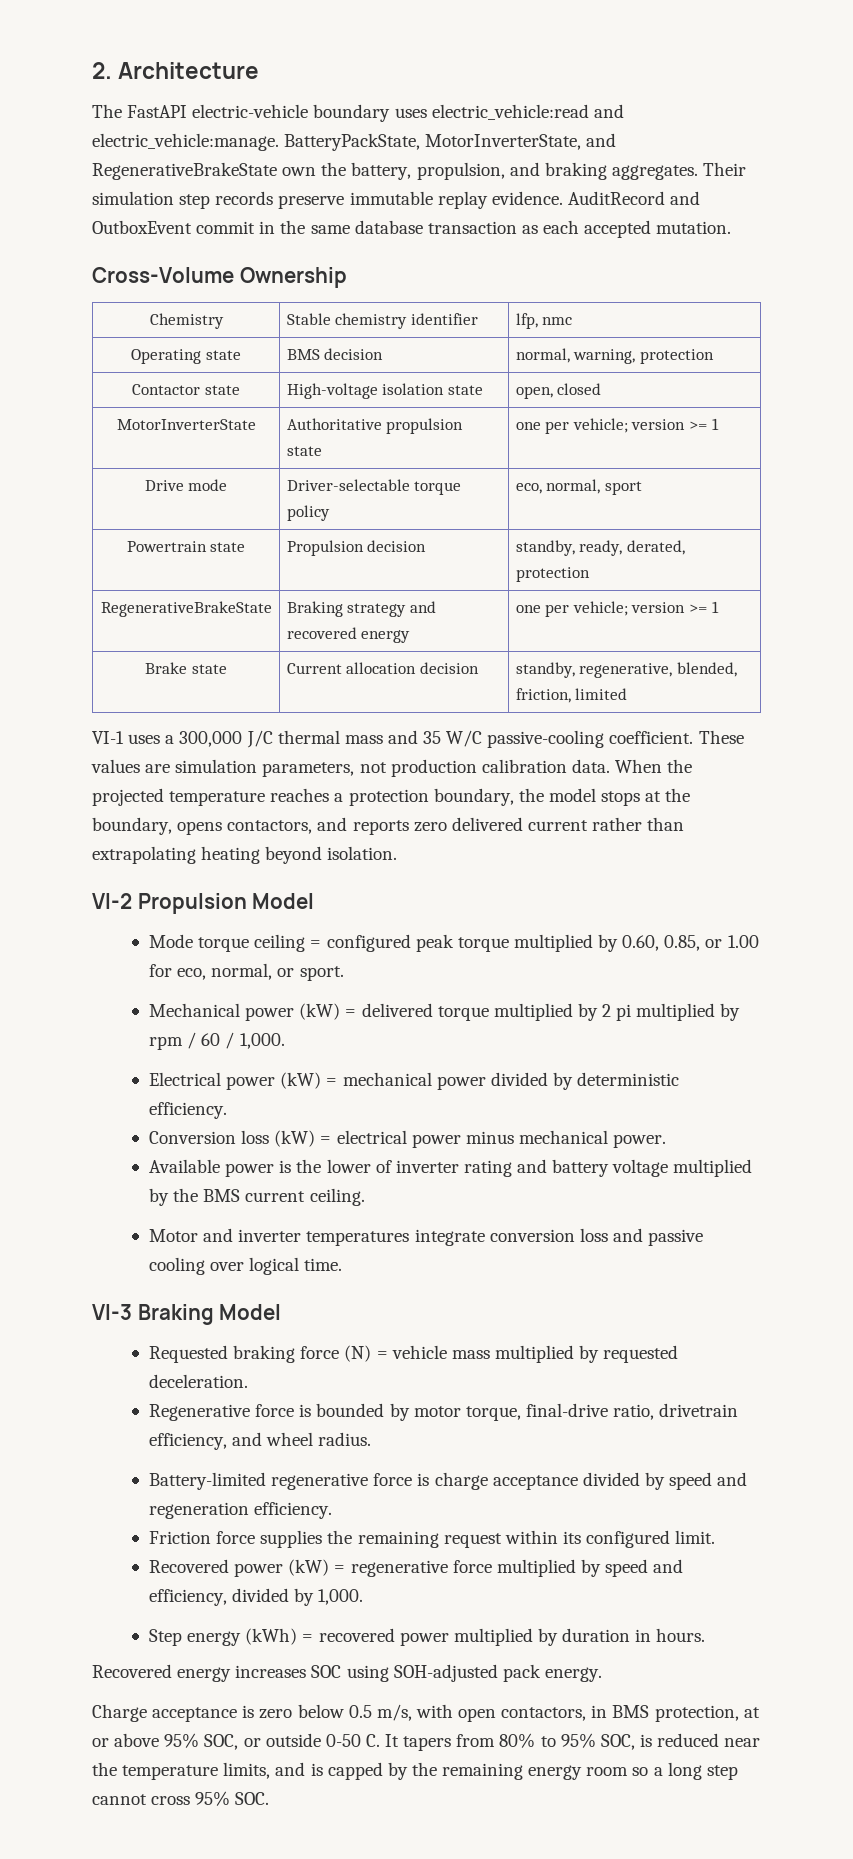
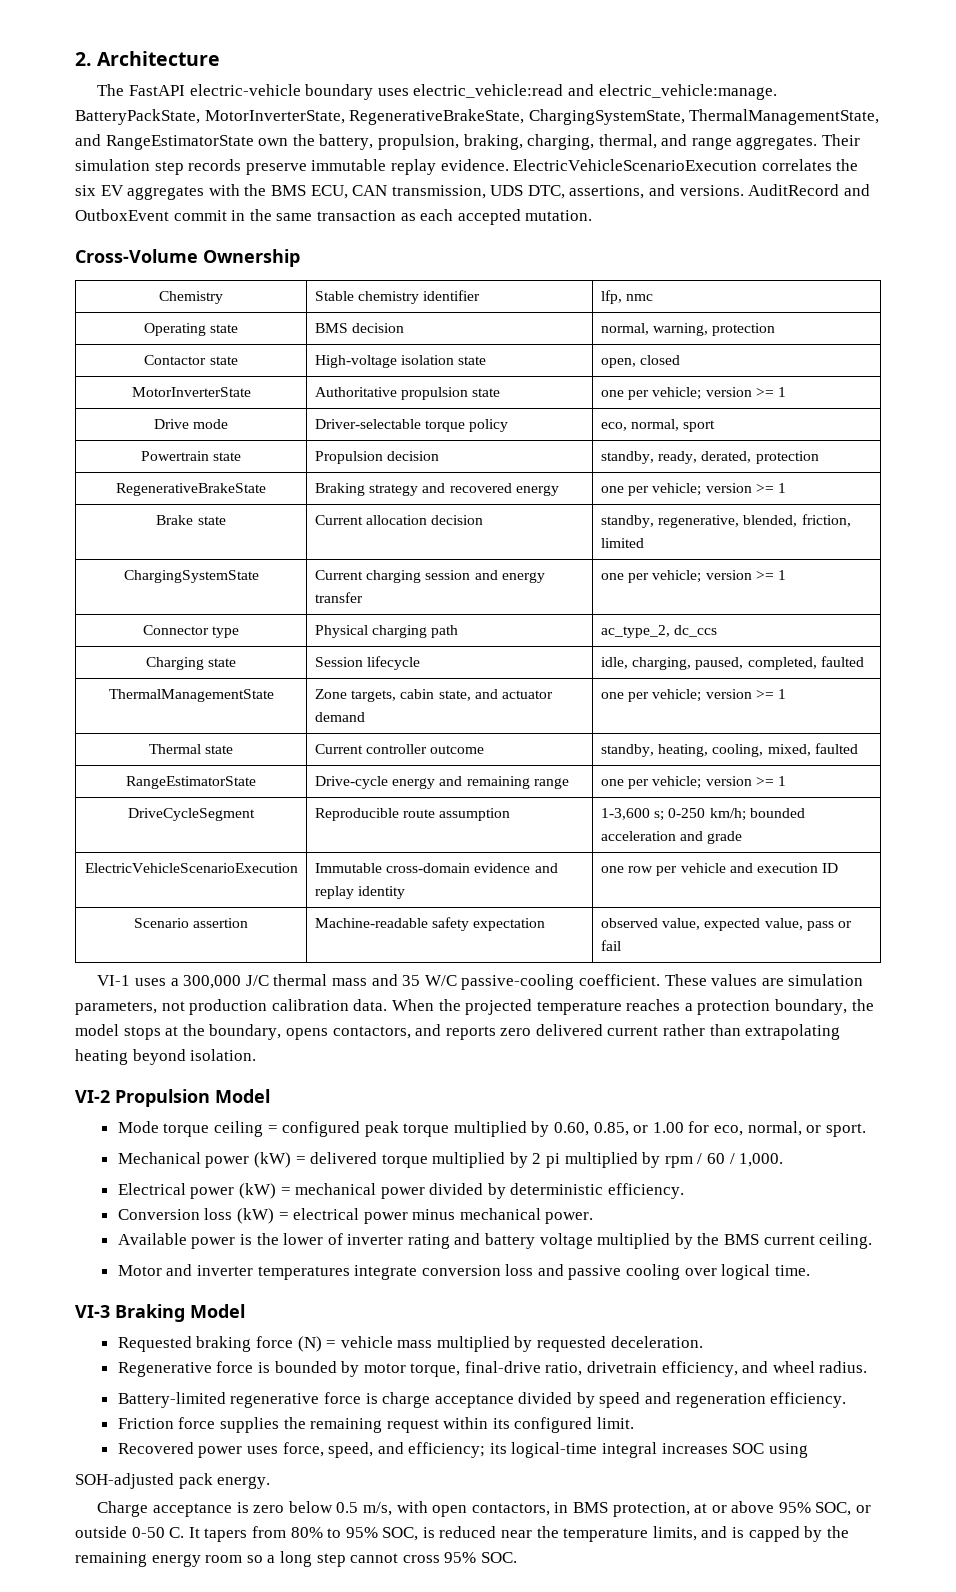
[586,133,617,147] [92,162,607,180] and RegenerativeBrakeState own the battery, propulsion, and braking -> [349,109,880,125] [75,134,732,150] RegenerativeBrakeState, ChargingSystemState, ThermalManagementState, and RangeEstimatorState own the battery, propulsion, braking, charging, thermal, and range
(563, 198) none -> [513,159,859,171] [75,184,744,200] ElectricVehicleScenarioExecution correlates the six EV aggregates with the BMS ECU, CAN transmission, UDS DTC, assertions, and versions.
[354,220,423,234] database -> (313, 217) none
(628, 694) none -> [123,570,259,583] [314,570,545,583] [314,592,363,603] [600,570,786,583] [142,625,240,638] [314,625,459,638] [600,625,718,638] [145,657,237,670] [314,656,421,670] [600,656,864,670] [108,689,274,702] [314,689,553,702] [314,712,365,722] [600,689,786,702] [148,744,234,754] [314,744,485,754] [600,743,858,757] [126,776,256,789] [314,776,569,789] [600,776,786,789] [128,808,255,821] [314,808,511,821] [600,808,805,821] [600,831,743,844] [84,863,298,873] [314,863,558,873] [314,886,406,899] [600,863,839,876] [133,918,249,928] [314,917,546,931] [600,918,852,931] [600,940,621,951] // ChargingSystemState | Current charging session and energy transfer | one per vehicle; version >= 1 // Connector type | Physical charging path | ac_type_2, dc_ccs // Charging state | Session lifecycle | idle, charging, paused, completed, faulted // ThermalManagementState | Zone targets, cabin state, and actuator demand | one per vehicle; version >= 1 // Thermal state | Current controller outcome | standby, heating, cooling, mixed, faulted // RangeEstimatorState | Drive-cycle energy and remaining range | one per vehicle; version >= 1 // DriveCycleSegment | Reproducible route assumption | 1-3,600 s; 0-250 km/h; bounded acceleration and grade // ElectricVehicleScenarioExecution | Immutable cross-domain evidence and replay identity | one row per vehicle and execution ID // Scenario assertion | Machine-readable safety expectation | observed value, expected value, pass or fail
[288,1559,684,1577] [149,1588,364,1606] [149,1628,706,1646] [92,1664,232,1682] (kW) = regenerative force multiplied by speed and efficiency, divided by 1,000. // Step energy (kWh) = recovered power multiplied by duration in hours. // Recovered energy -> [246,1442,658,1458] uses force, speed, and efficiency; its logical-time integral
(389, 1673) none -> (808, 1450) //

